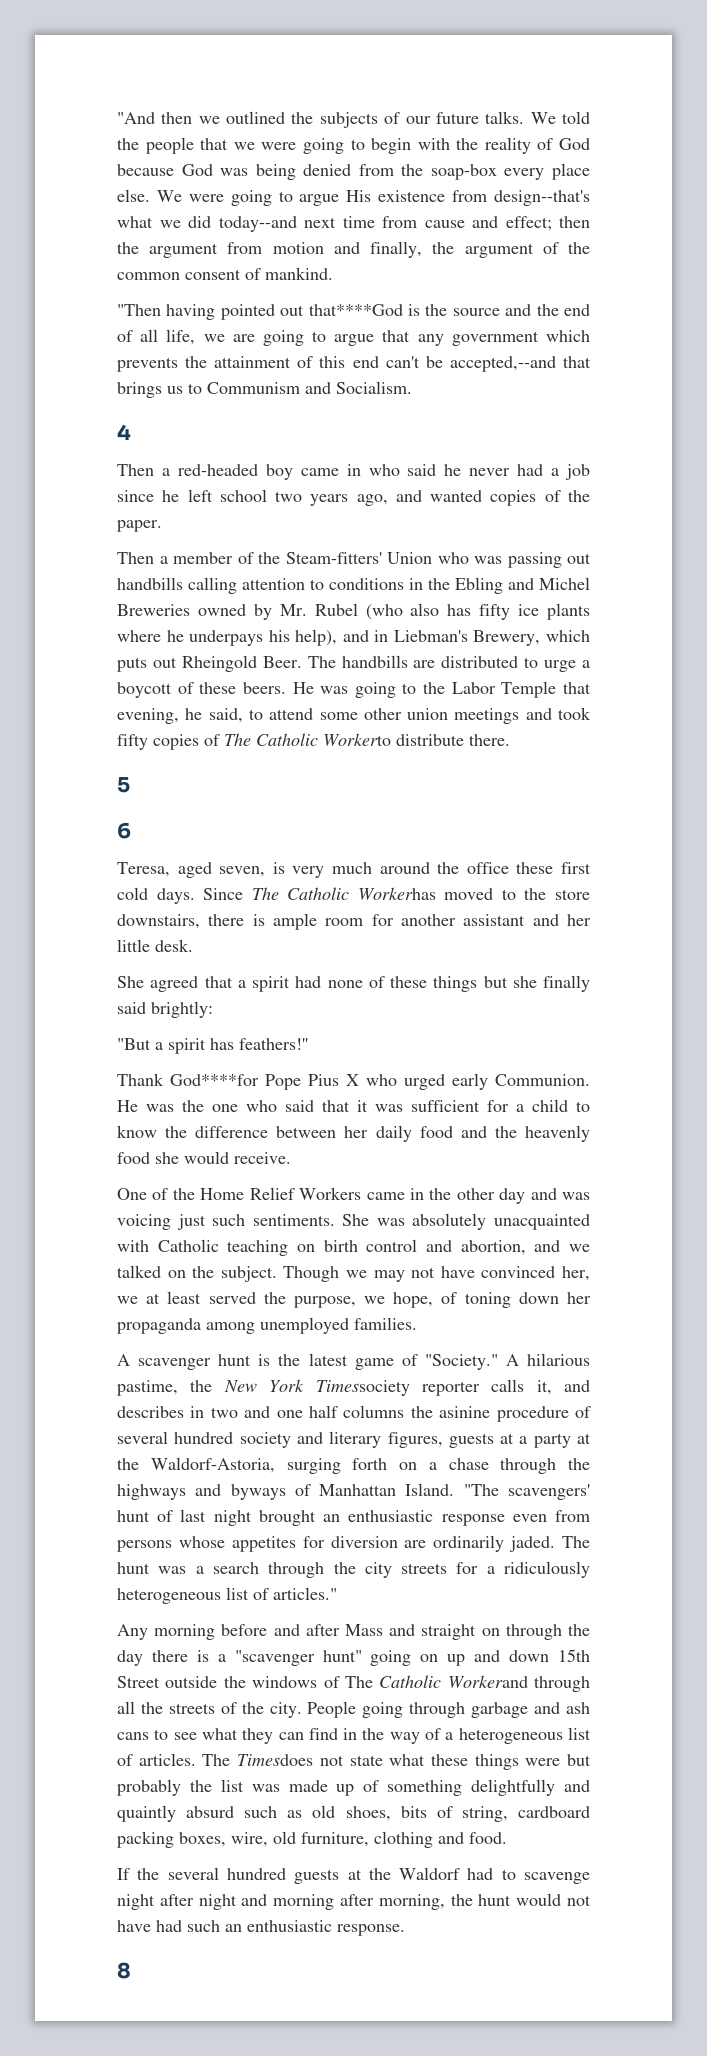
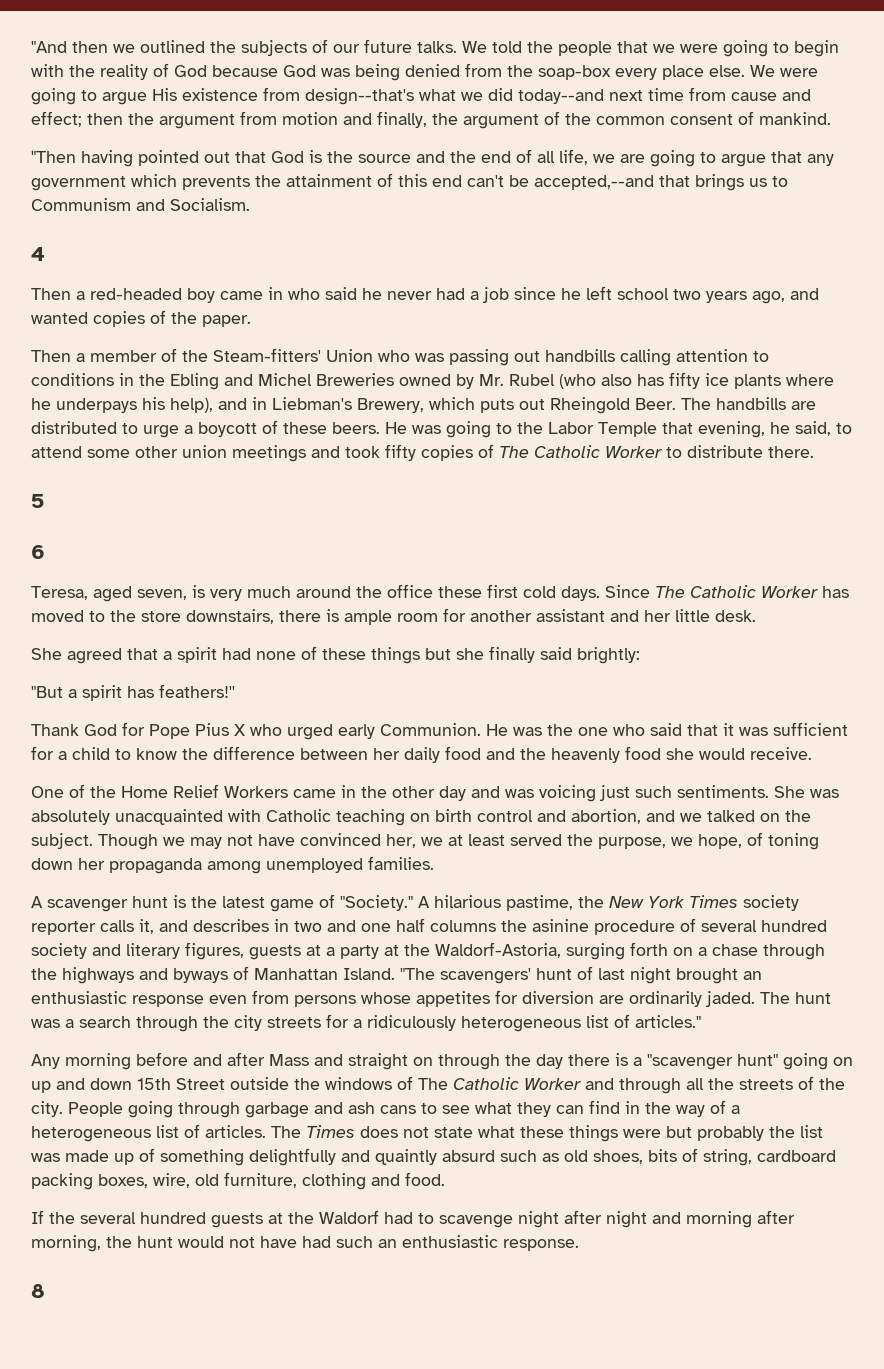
[308,304,403,316] that****God -> [235,151,304,163] that God
[323,733,391,746] Workerto -> [605,446,682,458] Worker to
[357,887,436,900] Workerhas -> [761,586,849,598] Worker has
[170,1074,259,1086] God****for -> [84,722,145,736] God for
[315,1380,410,1396] Timessociety -> [689,895,799,911] Times society
[447,1675,528,1688] Workerand -> [524,1078,614,1090] Worker and
[237,1754,314,1766] Timesdoes -> [306,1125,398,1138] Times does

